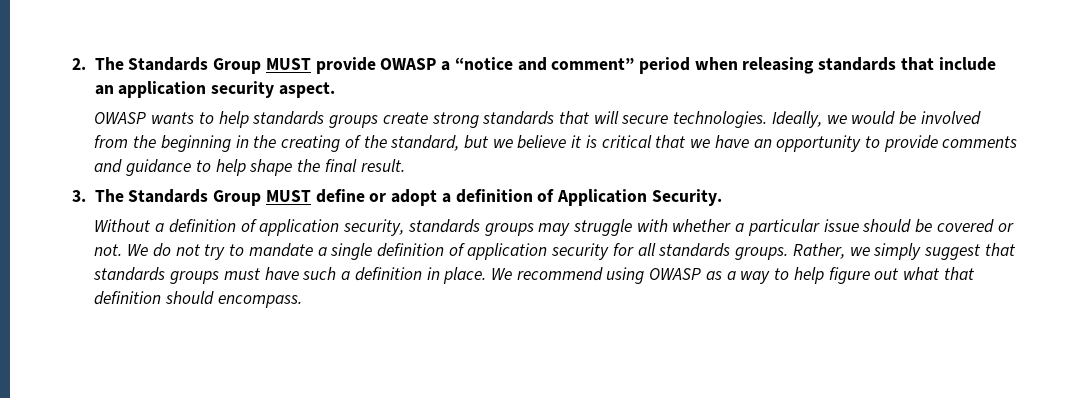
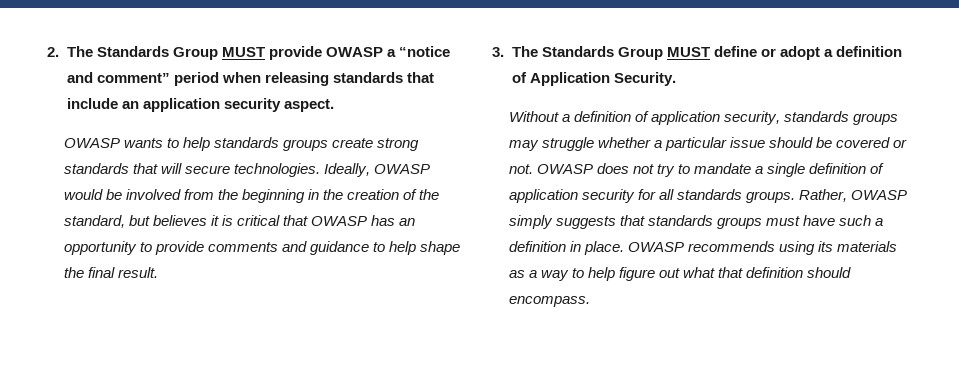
[826,115,847,124] we -> [374,164,431,174] OWASP
[281,135,341,152] creating -> [347,189,400,200] creation
[492,135,567,149] we believe -> [152,215,207,226] believes
[690,135,749,148] we have -> [311,215,396,226] OWASP has
[636,219,668,232] with -> (594, 144) none
[127,243,171,257] We do -> [536,163,629,174] OWASP does
[849,243,981,260] we simply suggest -> [851,190,908,200] [508,215,616,229] OWASP simply suggests
[490,267,702,284] We recommend using OWASP -> [628,241,898,255] OWASP recommends using its materials

